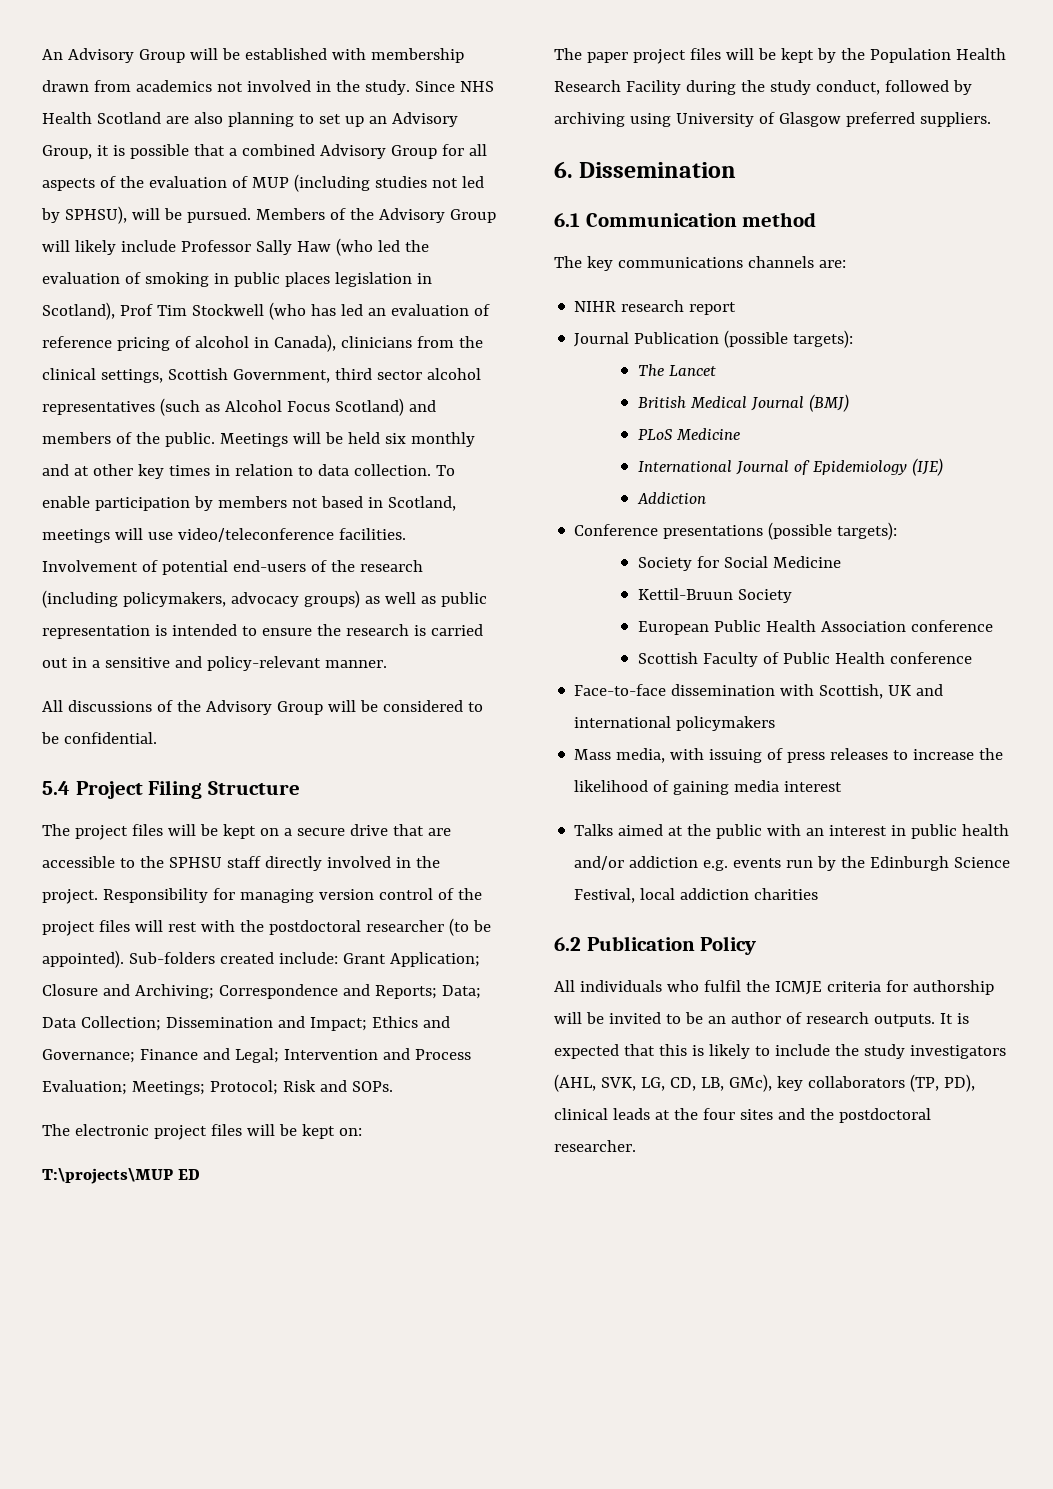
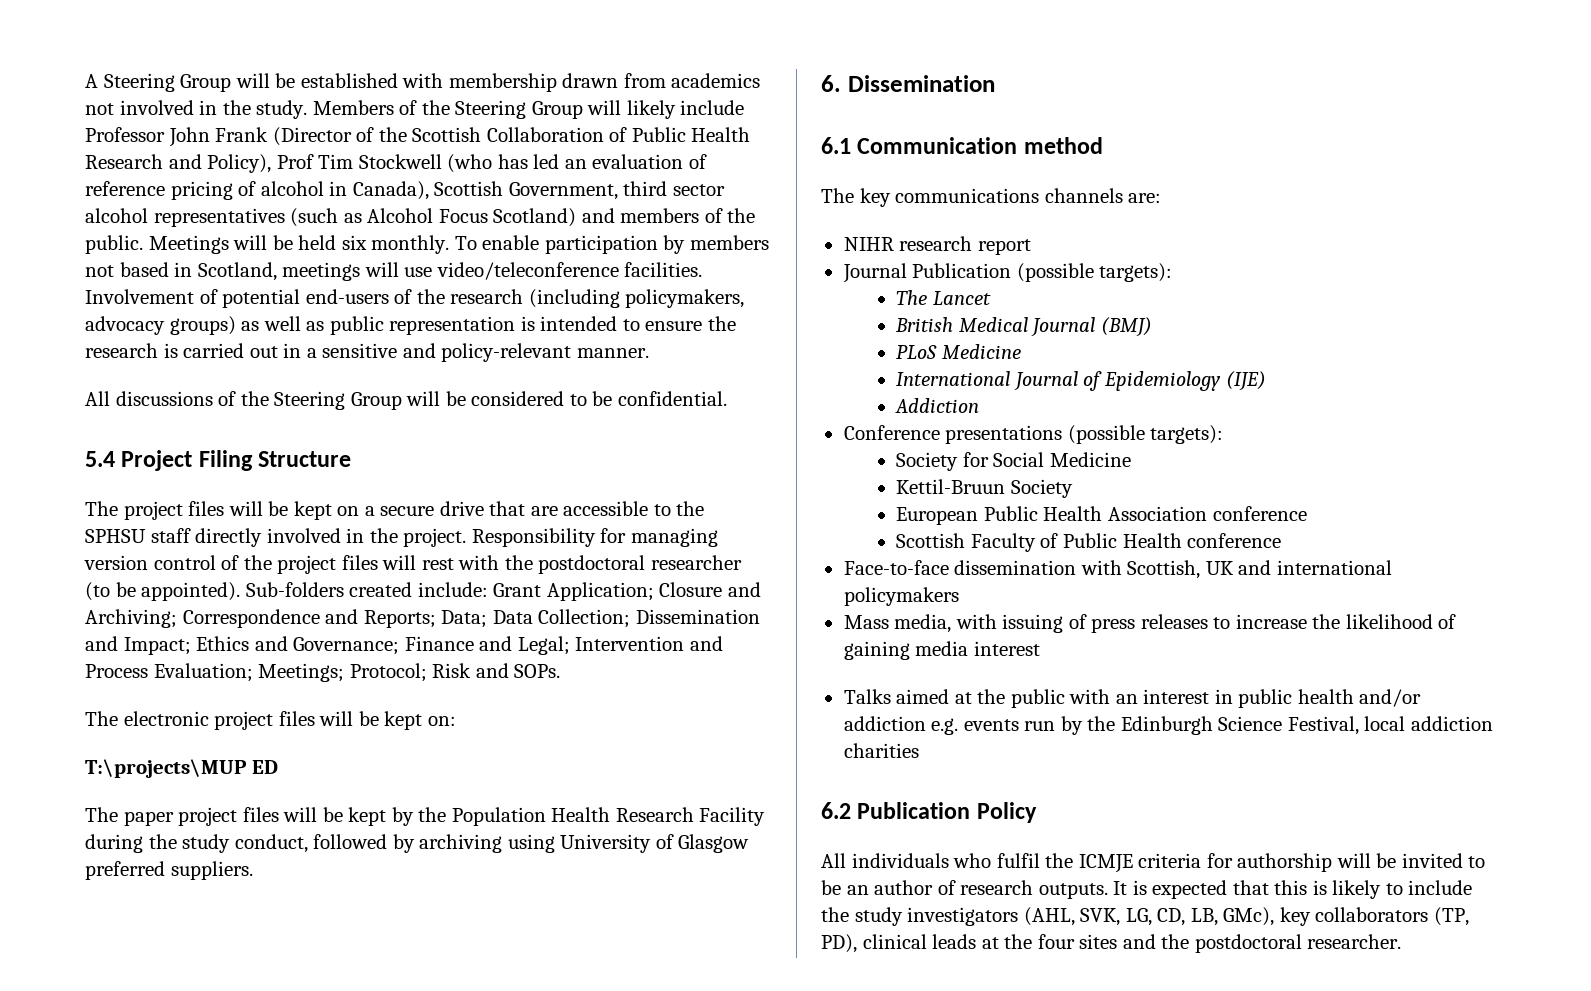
[42,48,134,63] An Advisory -> [85,73,175,92] A Steering
[414,81,494,92] [42,112,458,127] [42,144,487,159] [42,174,484,192] [41,206,251,224] Since NHS Health Scotland are also planning to set up an Advisory Group, it is possible that a combined Advisory Group for all aspects of the evaluation of MUP (including studies not led by SPHSU), will be pursued. -> (308, 109) none
[378,208,445,223] Advisory -> [455,100,527,119] Steering
[255,238,429,256] [42,272,432,287] [42,302,115,320] Sally Haw (who led the evaluation of smoking in public places legislation in Scotland), -> [168,127,751,147] [85,154,272,173] John Frank (Director of the Scottish Collaboration of Public Health Research and Policy),
[340,336,483,348] [42,368,163,383] clinicians from the clinical settings, -> (429, 190) none
[410,432,475,447] [42,464,431,479] monthly and at other key times in relation to data collection. -> [371,235,450,254] monthly.
[205,700,272,715] Advisory -> [274,391,346,410] Steering

